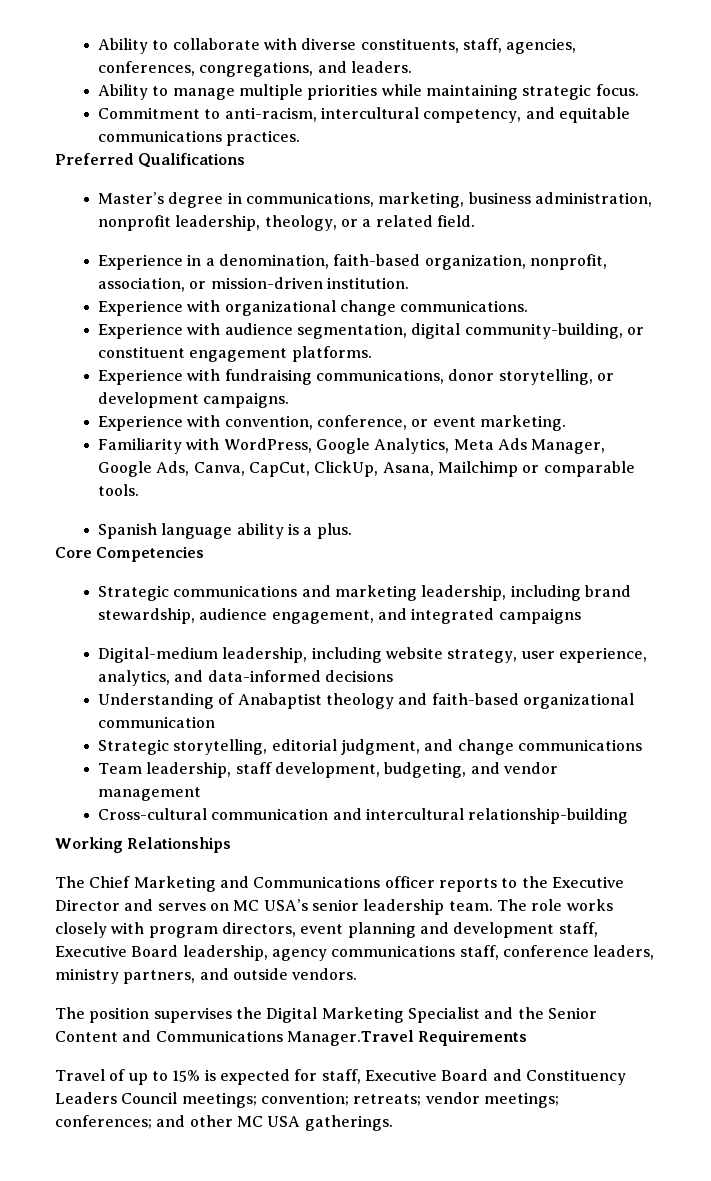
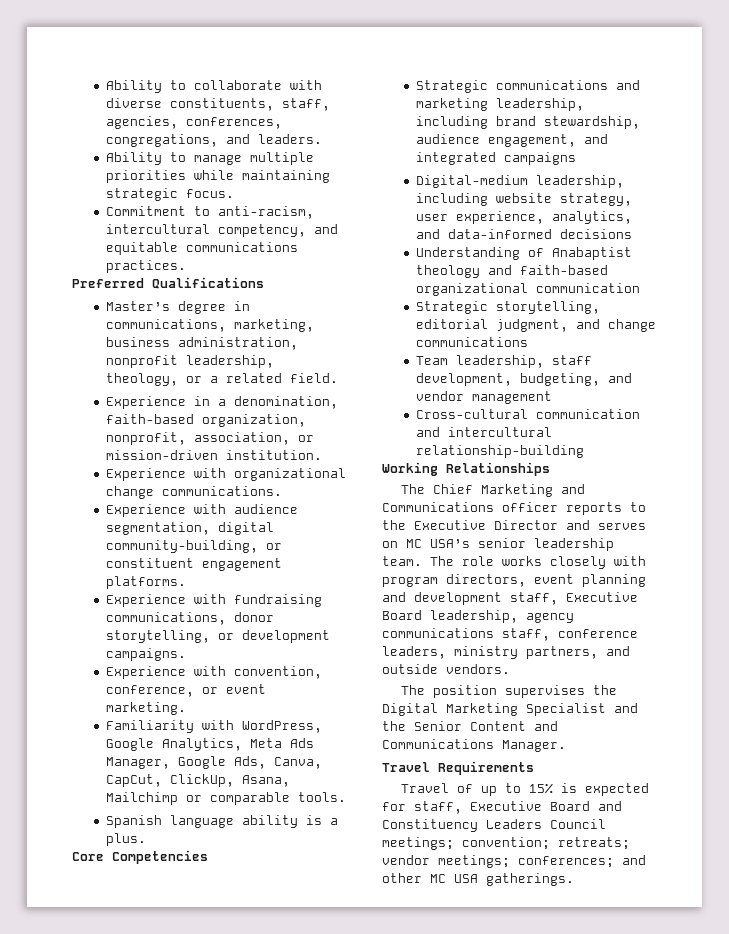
[286,1030,414,1046] Manager.Travel -> [502,740,566,752] [382,762,430,772] Manager. // Travel

